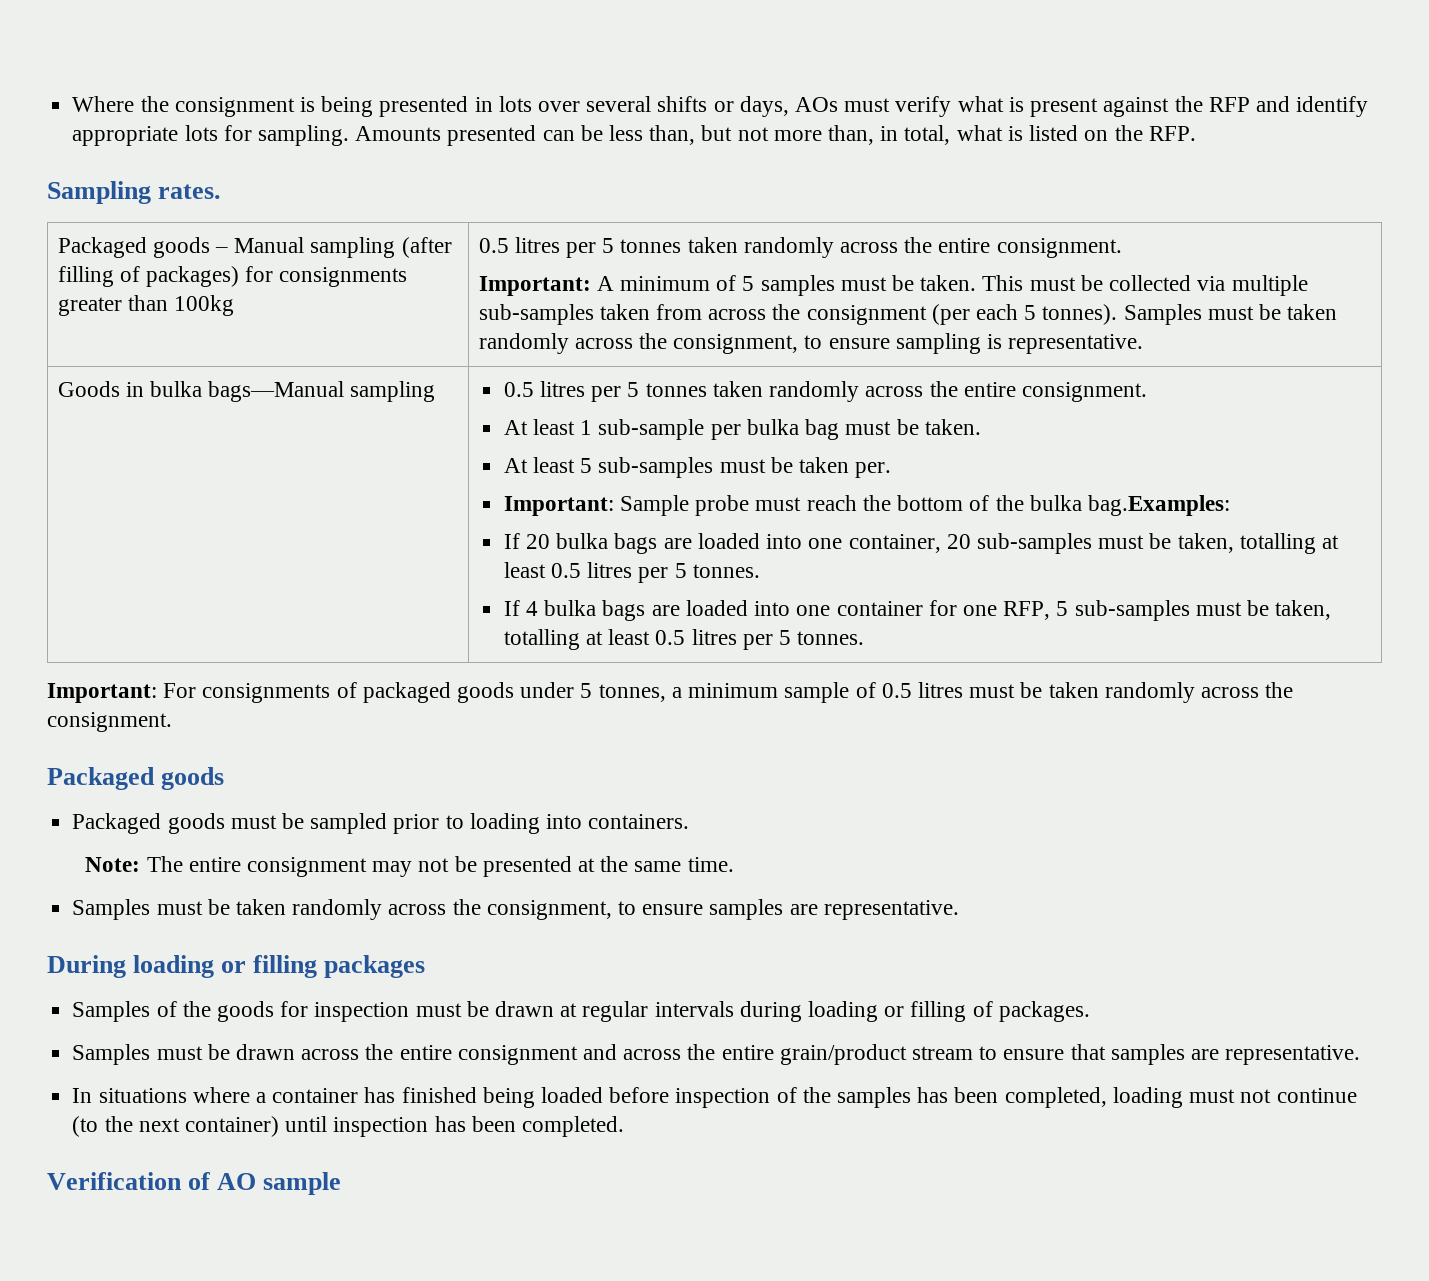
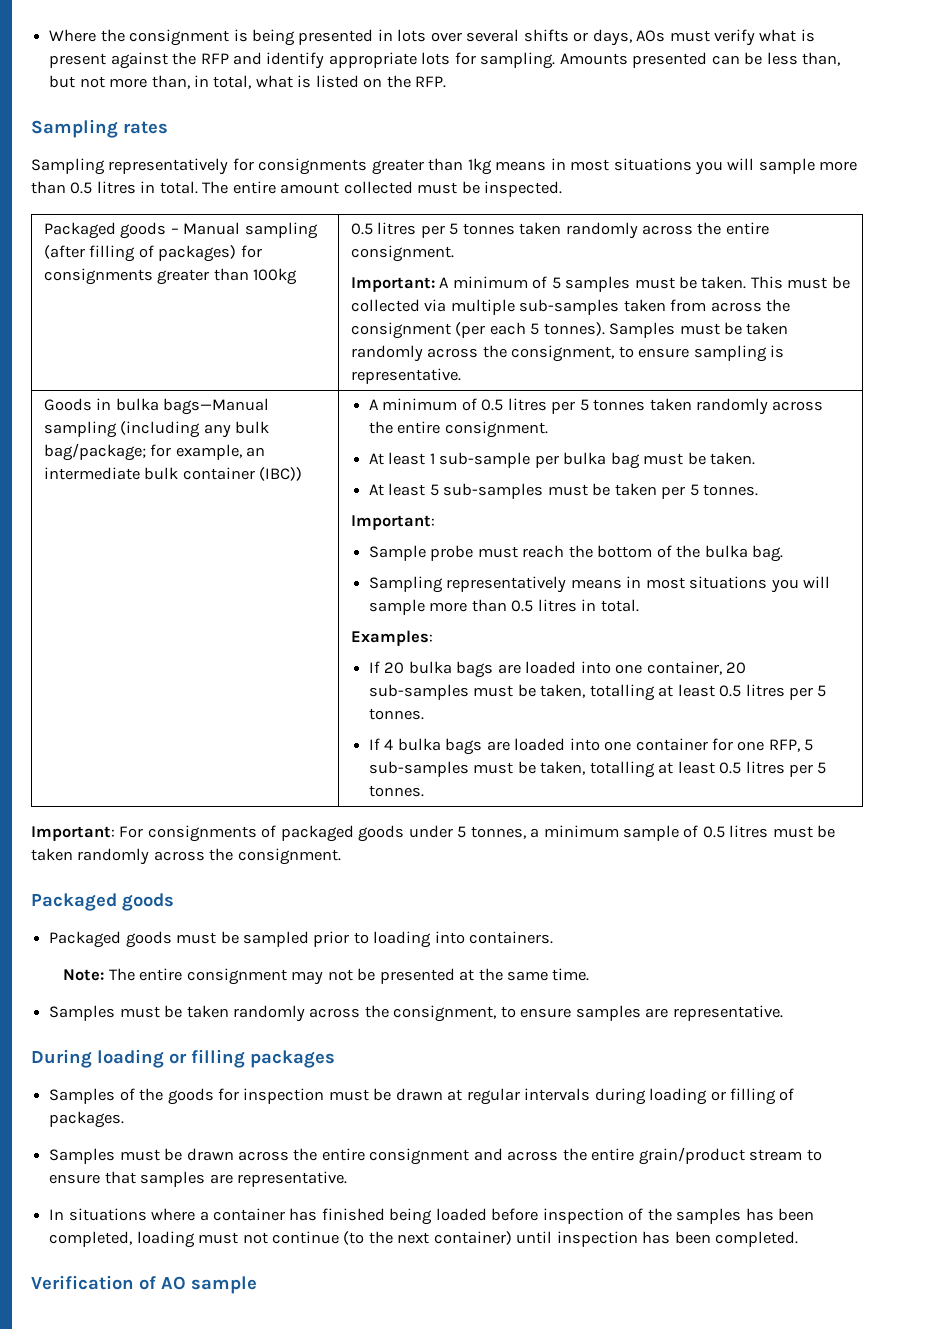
[158,184,222,199] rates. -> [123,121,168,134] [31,158,858,175] [31,181,563,197] rates // Sampling representatively for consignments greater than 1kg means in most situations you will sample more than 0.5 litres in total. The entire amount collected must be inspected.
(436, 391) | -> [120,421,270,438] [43,443,266,461] [43,467,303,481] [368,398,477,411] (including any bulk bag/package; for example, an intermediate bulk container (IBC)) | A minimum of
[855,462,892,478] [503,496,614,516] per. // Important: -> [661,484,759,499] [350,515,435,530] per 5 tonnes. // Important: //
[1087,495,1230,516] bag.Examples: -> [752,545,784,562] [368,576,831,593] [368,599,639,615] [350,630,433,646] bag. // Sampling representatively means in most situations you will sample more than 0.5 litres in total. // Examples:

